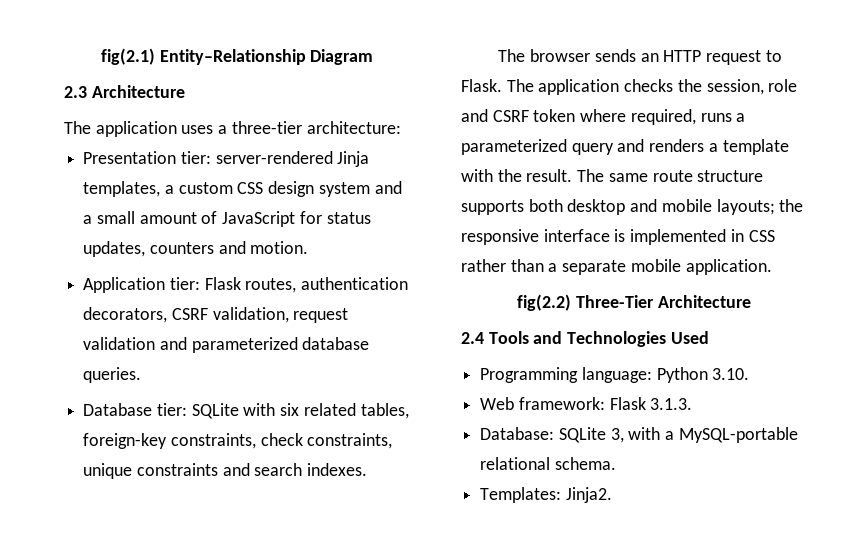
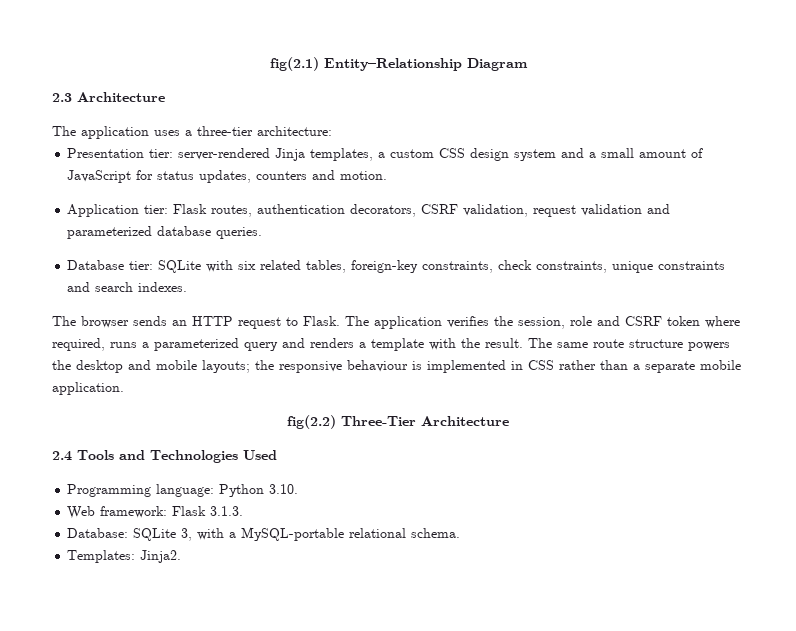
[624,79,674,92] checks -> [447,316,489,328] verifies
[461,199,563,215] supports both -> [688,342,730,351] [52,360,71,370] powers the
[543,229,610,242] interface -> [347,360,408,372] behaviour

